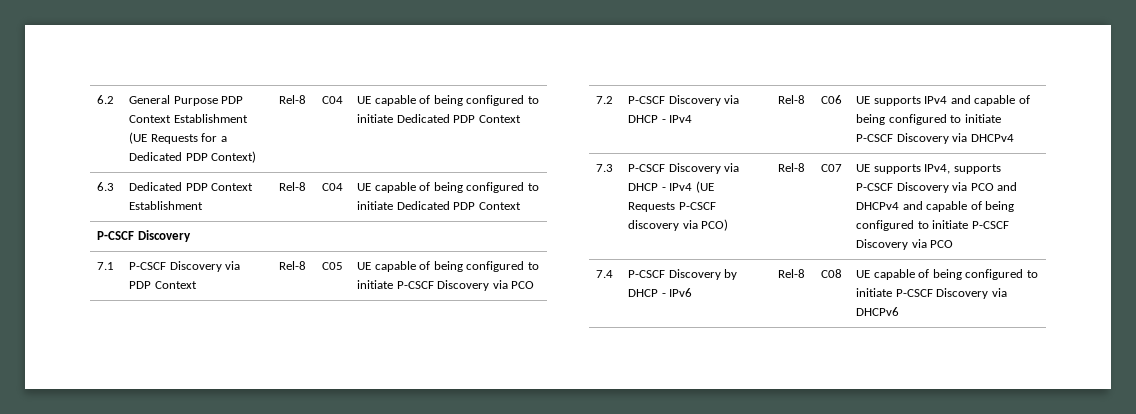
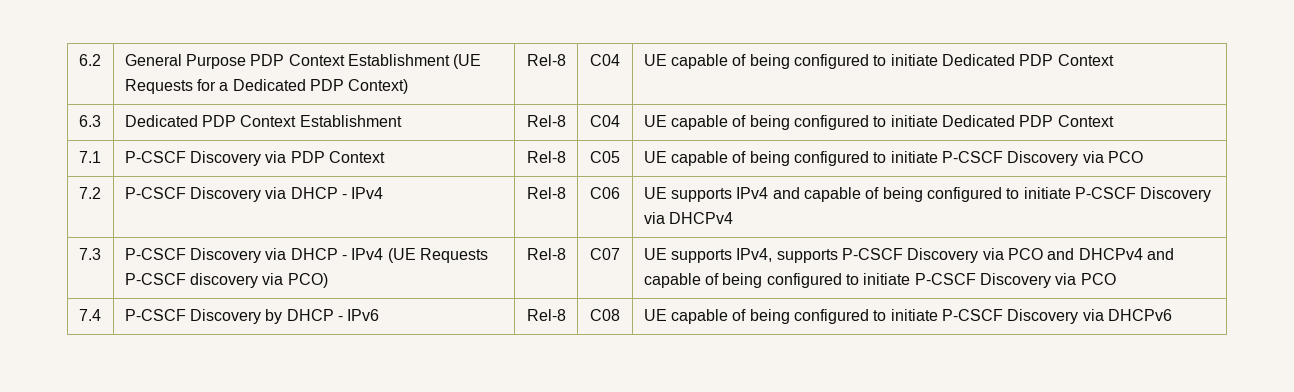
[97,230,191,242] // P-CSCF Discovery -> (1114, 121) none

